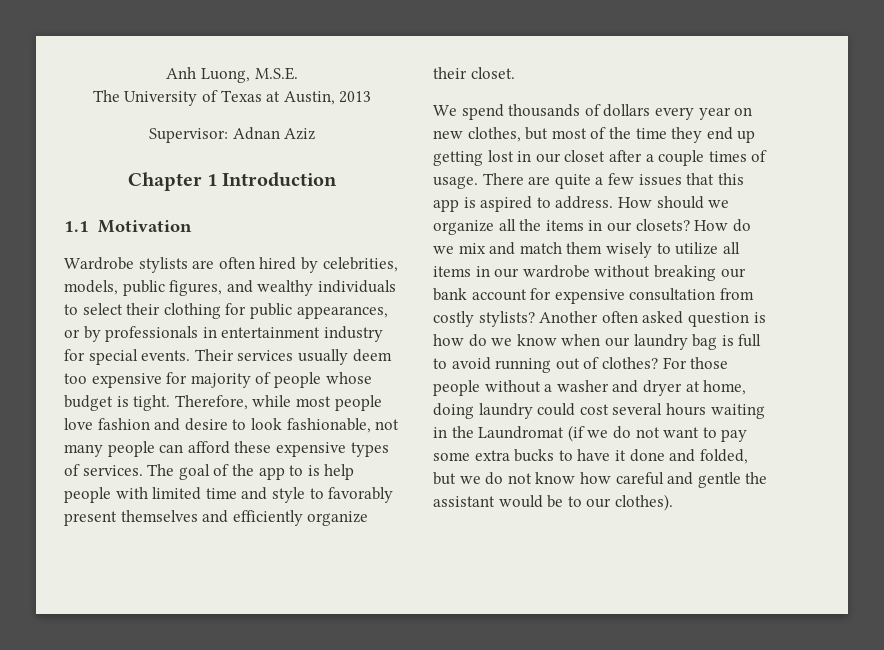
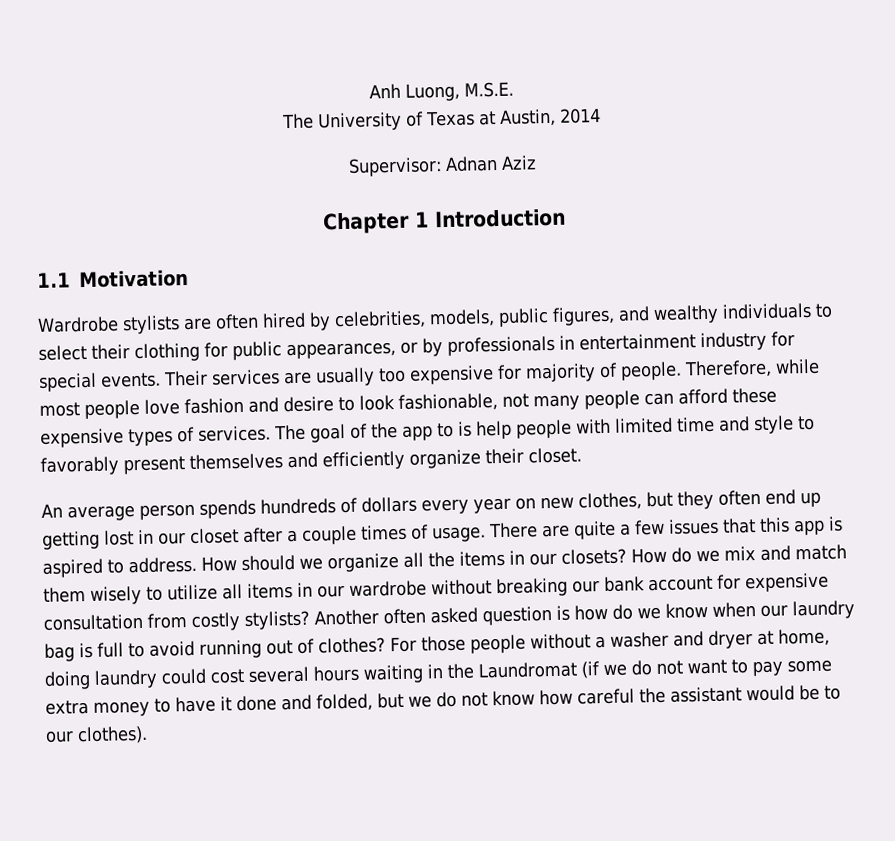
[339,91,372,103] 2013 -> [559,107,602,124] 2014
[297,349,392,365] usually deem -> [284,367,375,387] are usually
[273,372,372,388] [64,395,171,411] people whose budget is tight. -> [620,361,682,381] people.
[433,104,581,120] We spend thousands -> [41,498,336,522] An average person spends hundreds
[551,127,703,143] most of the time they -> [677,489,761,510] they often
[514,449,555,462] bucks -> [93,700,150,717] money
[667,472,741,488] and gentle -> (635, 696) none

